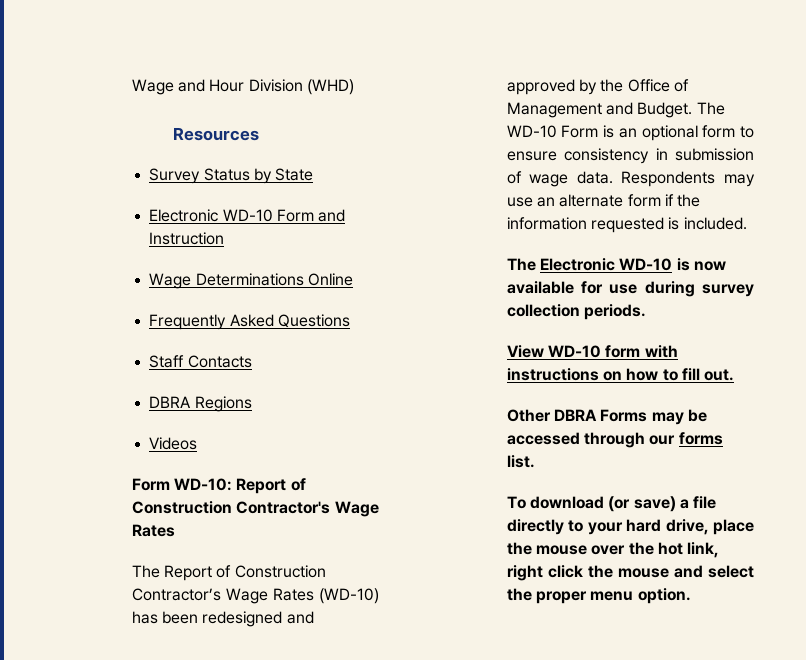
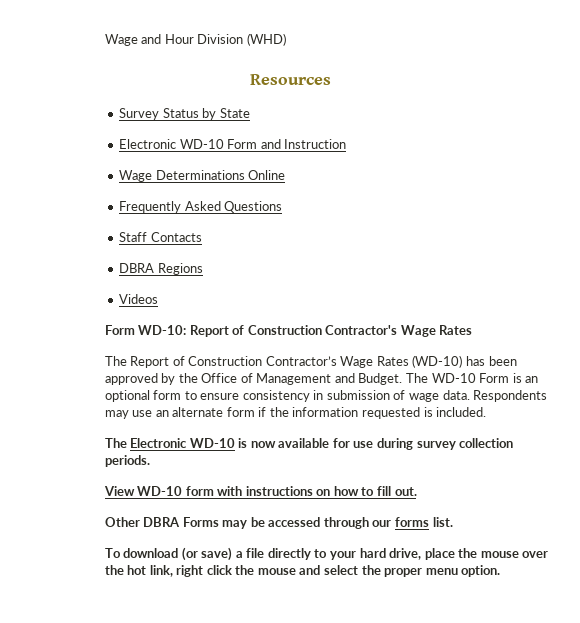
[202,611,314,627] redesigned and -> (517, 361) none

